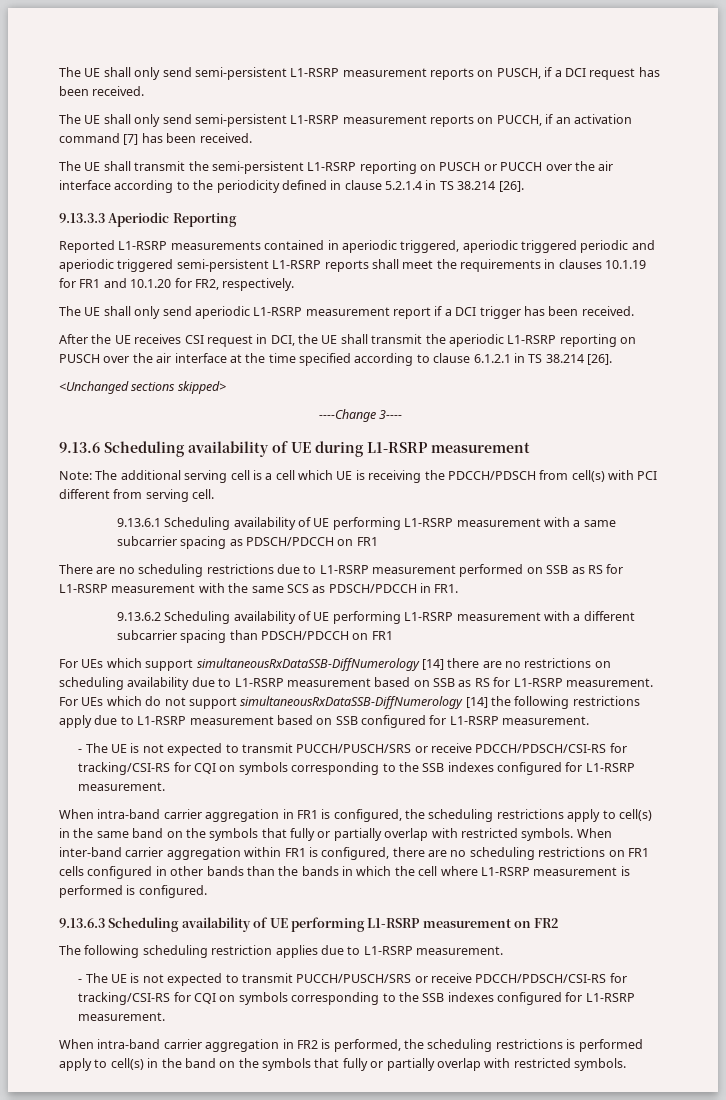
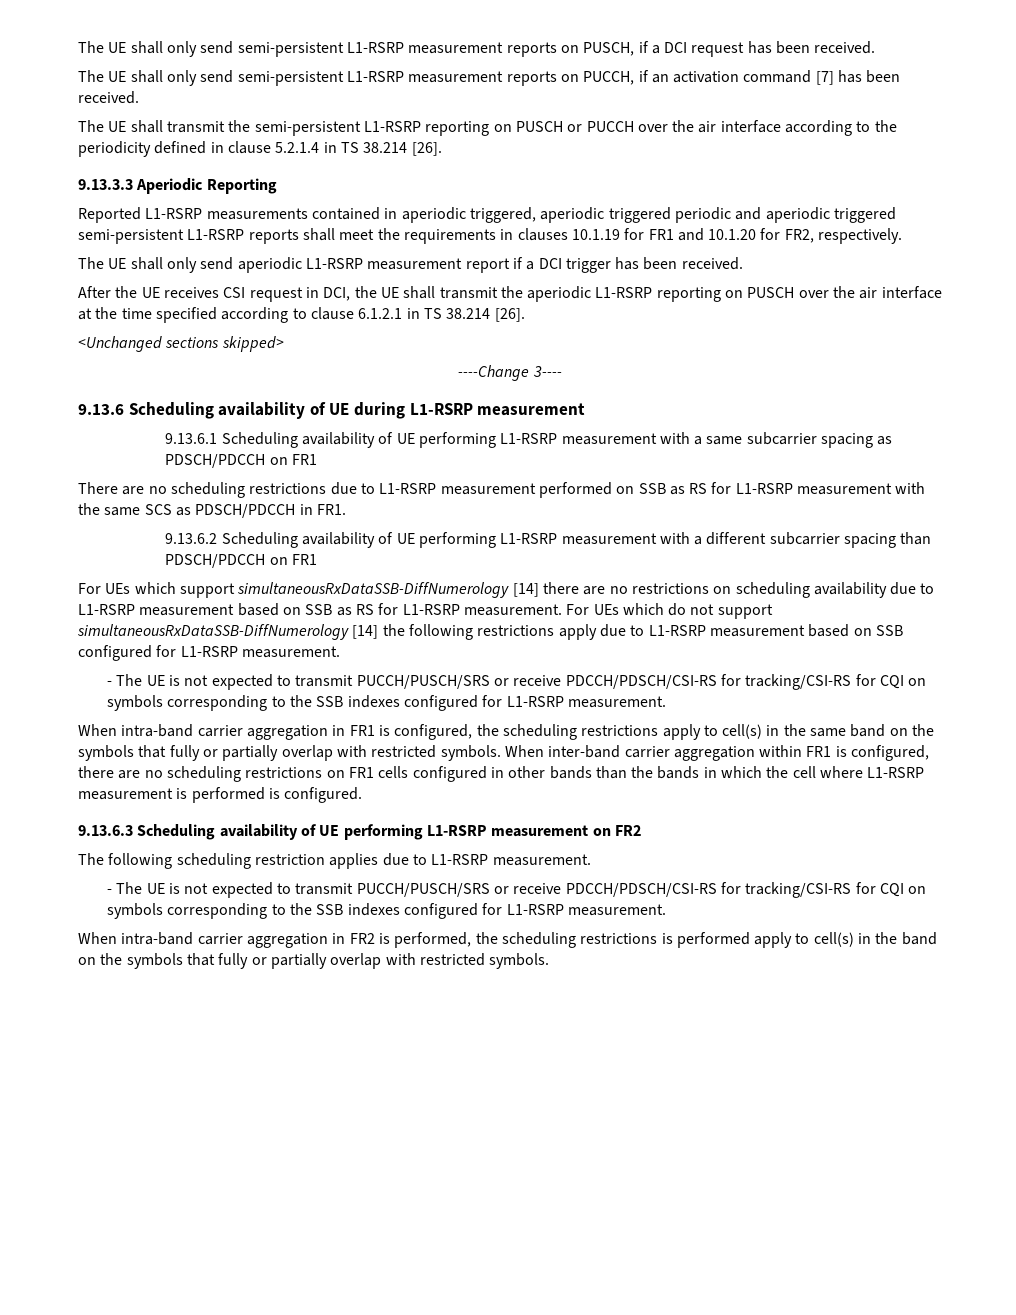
[59,470,658,483] [59,489,215,502] // Note: The additional serving cell is a cell which UE is receiving the PDCCH/PDSCH from cell(s) with PCI different from serving cell. -> (586, 409) none

